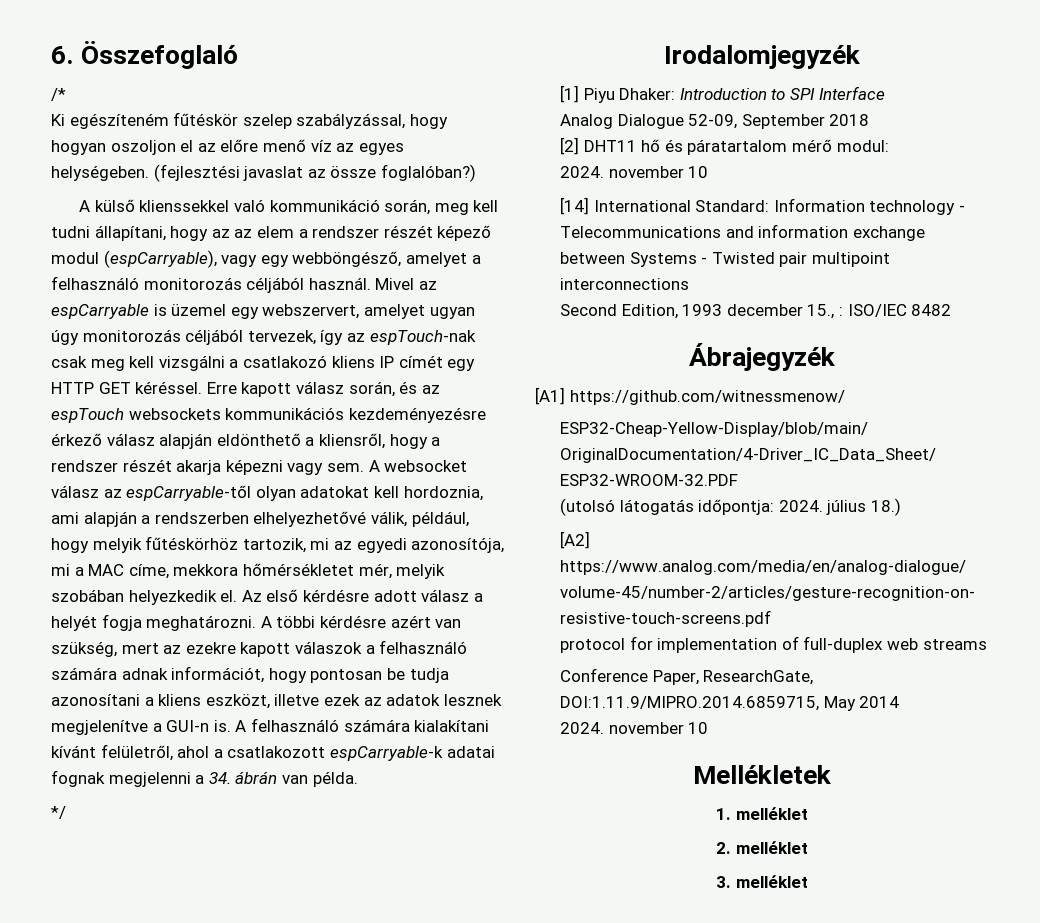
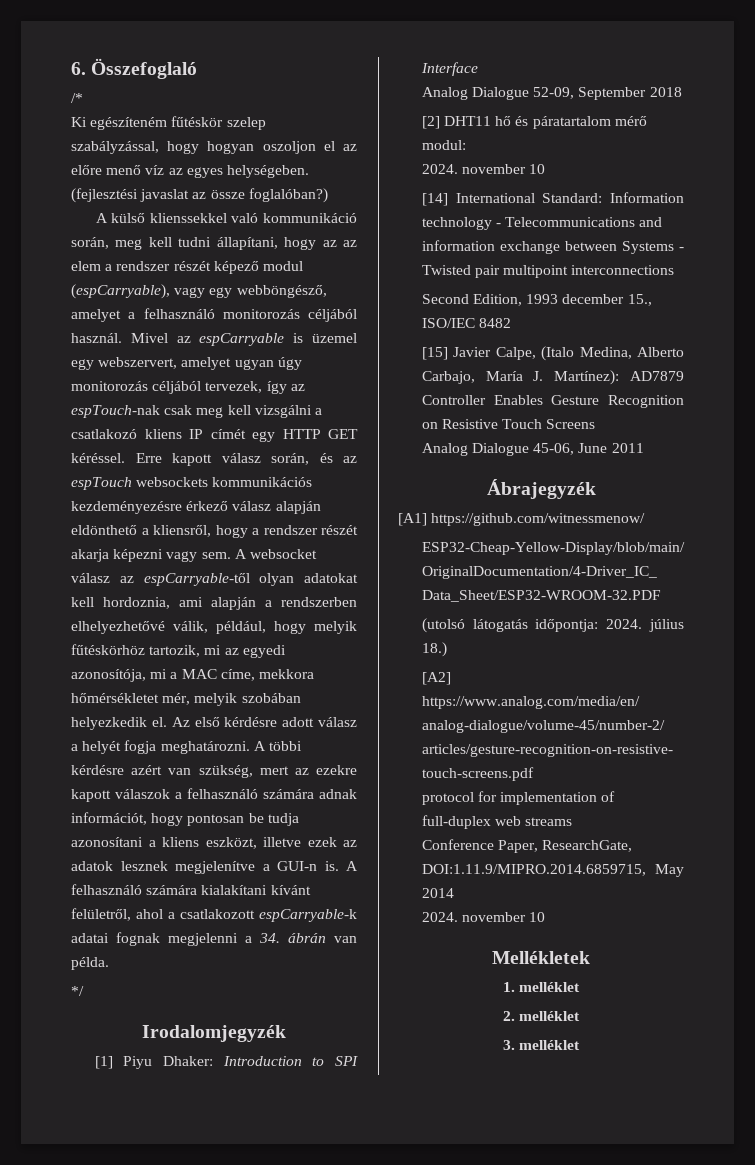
[839,307,844,316] : -> (652, 300) none
(952, 310) none -> [421,346,684,361] [421,370,684,385] [421,395,684,408] [421,419,596,429] [421,443,644,456] // [15] Javier Calpe, (Italo Medina, Alberto Carbajo, María J. Martínez): AD7879 Controller Enables Gesture Recognition on Resistive Touch Screens // Analog Dialogue 45-06, June 2011

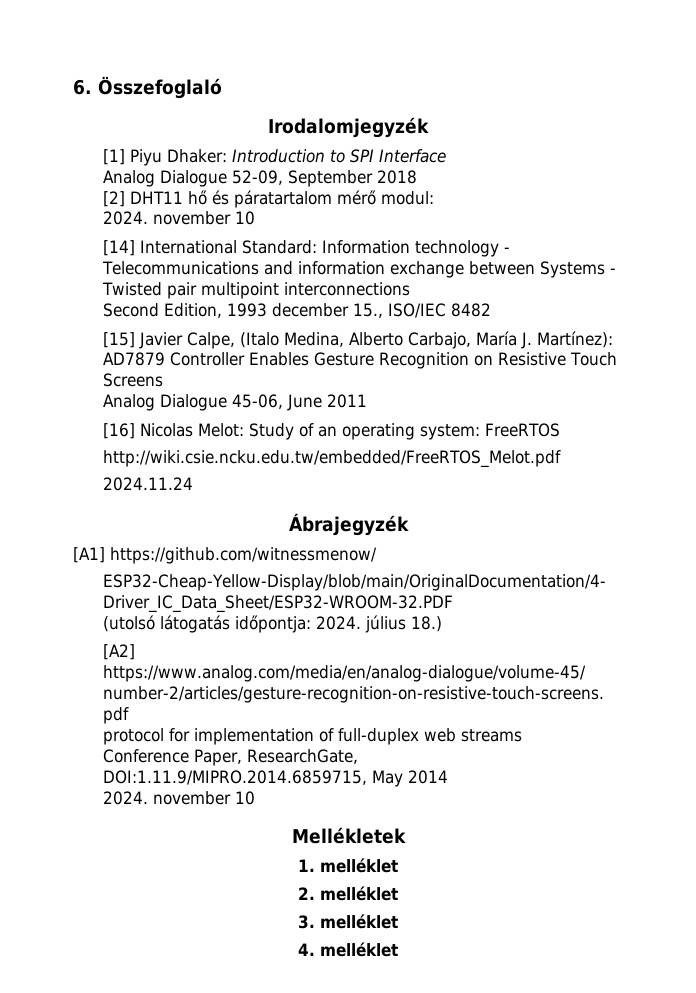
[71,93,83,103] [71,116,266,130] [71,141,357,154] [71,165,309,178] [71,188,328,203] [95,213,357,223] [71,237,357,250] [71,261,303,274] [71,284,327,299] [71,308,357,322] [71,333,357,346] [71,357,302,370] [71,381,305,394] [71,405,322,418] [71,429,358,442] [71,453,357,466] [71,477,313,490] [71,501,321,514] [71,525,358,538] [71,549,317,562] [71,573,358,586] [71,597,357,610] [71,621,357,634] [71,644,286,658] [71,669,314,682] [71,693,301,706] [71,717,357,730] [71,740,302,754] [71,765,357,778] [71,788,357,802] [71,812,299,826] [71,837,357,849] [71,861,358,874] [71,884,311,895] [71,908,357,922] [71,932,357,946] [71,957,109,970] [71,986,84,996] // /* // Ki egészíteném fűtéskör szelep szabályzással, hogy hogyan oszoljon el az előre menő víz az egyes helységeben. (fejlesztési javaslat az össze foglalóban?) // A külső klienssekkel való kommunikáció során, meg kell tudni állapítani, hogy az az elem a rendszer részét képező modul (espCarryable), vagy egy webböngésző, amelyet a felhasználó monitorozás céljából használ. Mivel az espCarryable is üzemel egy webszervert, amelyet ugyan úgy monitorozás céljából tervezek, így az espTouch-nak csak meg kell vizsgálni a csatlakozó kliens IP címét egy HTTP GET kéréssel. Erre kapott válasz során, és az espTouch websockets kommunikációs kezdeményezésre érkező válasz alapján eldönthető a kliensről, hogy a rendszer részét akarja képezni vagy sem. A websocket válasz az espCarryable-től olyan adatokat kell hordoznia, ami alapján a rendszerben elhelyezhetővé válik, például, hogy melyik fűtéskörhöz tartozik, mi az egyedi azonosítója, mi a MAC címe, mekkora hőmérsékletet mér, melyik szobában helyezkedik el. Az első kérdésre adott válasz a helyét fogja meghatározni. A többi kérdésre azért van szükség, mert az ezekre kapott válaszok a felhasználó számára adnak információt, hogy pontosan be tudja azonosítani a kliens eszközt, illetve ezek az adatok lesznek megjelenítve a GUI-n is. A felhasználó számára kialakítani kívánt felületről, ahol a csatlakozott espCarryable-k adatai fognak megjelenni a 34. ábrán van példa. // */ -> (222, 87) none
(644, 448) none -> [103,423,561,440] [103,450,562,468] [103,477,194,491] // [16] Nicolas Melot: Study of an operating system: FreeRTOS // http://wiki.csie.ncku.edu.tw/embedded/FreeRTOS_Melot.pdf // 2024.11.24
(581, 1045) none -> [298,942,398,957] // 4. melléklet

